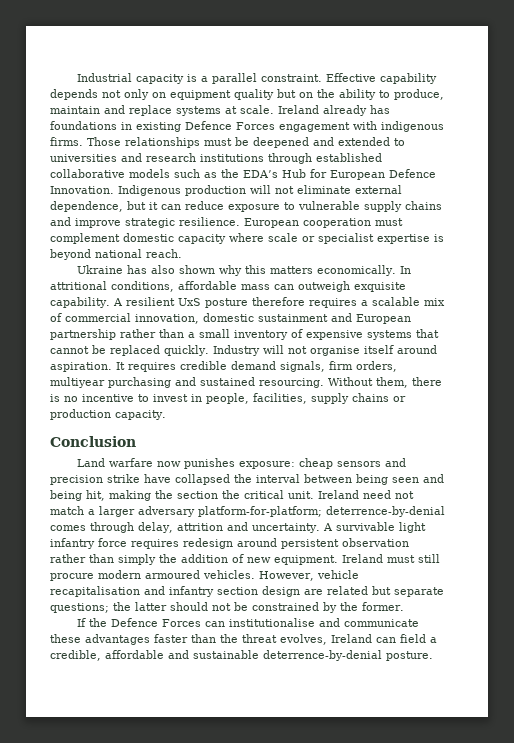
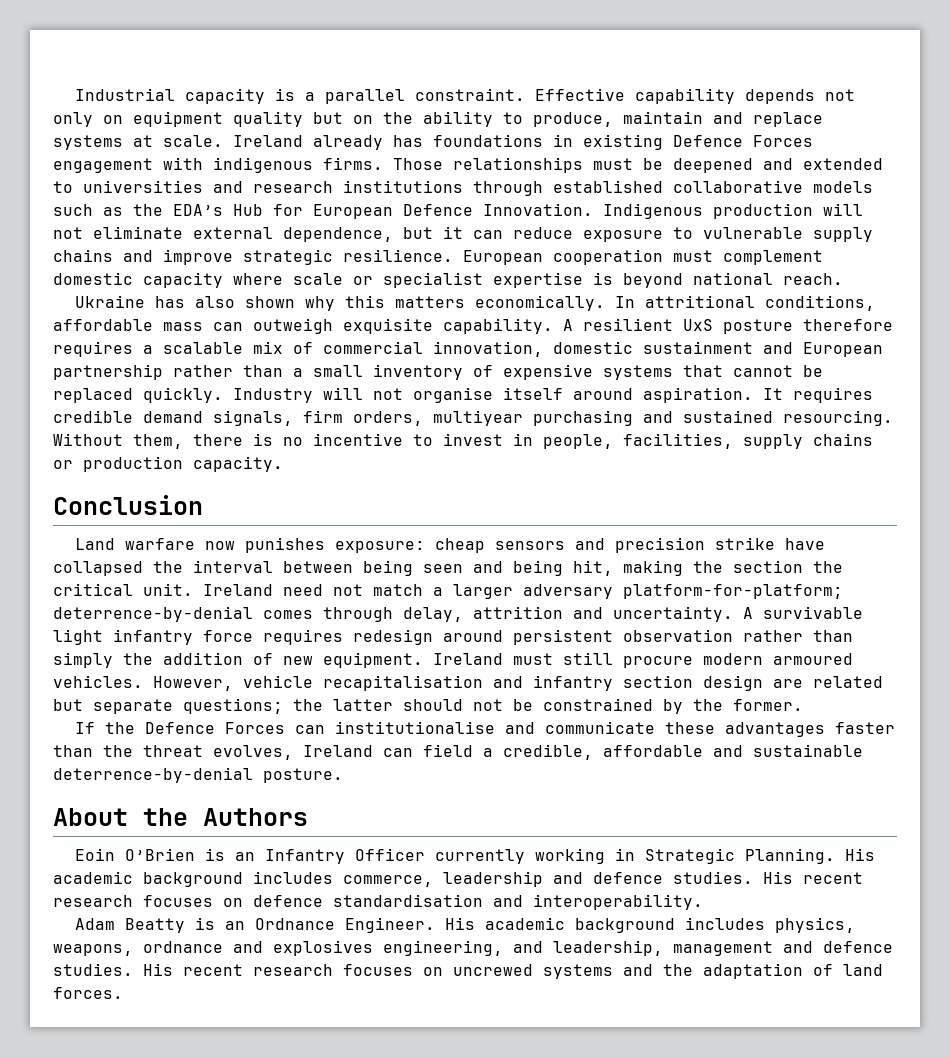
(433, 656) none -> [53,808,308,826] [74,848,875,864] [53,871,863,887] [53,894,703,910] [74,917,855,933] [53,940,893,956] [53,963,883,979] [53,987,123,999] // About the Authors // Eoin O’Brien is an Infantry Officer currently working in Strategic Planning. His academic background includes commerce, leadership and defence studies. His recent research focuses on defence standardisation and interoperability. // Adam Beatty is an Ordnance Engineer. His academic background includes physics, weapons, ordnance and explosives engineering, and leadership, management and defence studies. His recent research focuses on uncrewed systems and the adaptation of land forces.

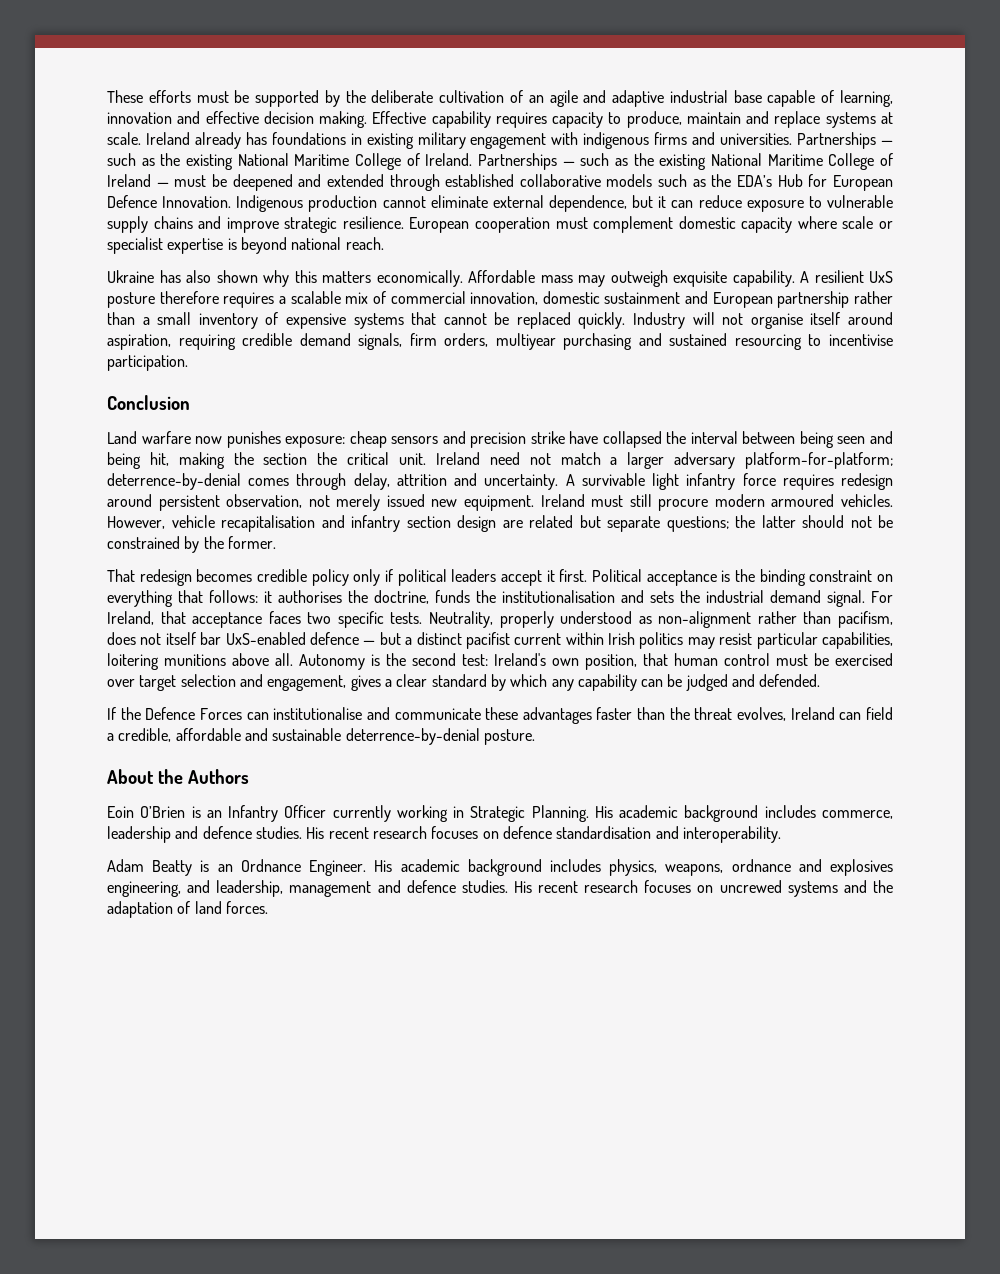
[74,88,855,104] [53,111,493,127] Industrial capacity is a parallel constraint. Effective capability depends not only on equipment quality but on the ability -> [107,90,894,107] [107,111,604,128] These efforts must be supported by the deliberate cultivation of an agile and adaptive industrial base capable of learning, innovation and effective decision making. Effective capability requires capacity
[673,135,813,147] Defence Forces -> [417,132,466,149] military
[323,157,583,173] firms. Those relationships -> [654,132,894,149] [107,153,893,170] [107,174,169,187] firms and universities. Partnerships — such as the existing National Maritime College of Ireland. Partnerships — such as the existing National Maritime College of Ireland —
[53,180,463,193] to universities and research institutions -> (384, 180) none
[823,203,863,216] [53,227,83,239] will not -> [382,196,426,208] cannot
[614,295,875,311] [53,319,243,331] In attritional conditions, affordable mass can -> [468,270,605,287] Affordable mass may
[643,387,873,403] aspiration. It requires -> [107,334,236,350] aspiration, requiring
[783,410,893,426] [53,433,873,449] [53,456,283,472] resourcing. Without them, there is no incentive to invest in people, facilities, supply chains or production capacity. -> [734,334,894,350] [107,355,188,371] resourcing to incentivise participation.
[623,629,853,642] [53,652,273,668] observation rather than simply the addition of -> [226,494,425,511] observation, not merely issued
(803, 705) none -> [107,569,893,586] [107,590,894,607] [107,611,893,628] [107,632,894,649] [107,653,893,670] [107,674,821,691] // That redesign becomes credible policy only if political leaders accept it first. Political acceptance is the binding constraint on everything that follows: it authorises the doctrine, funds the institutionalisation and sets the industrial demand signal. For Ireland, that acceptance faces two specific tests. Neutrality, properly understood as non-alignment rather than pacifism, does not itself bar UxS-enabled defence — but a distinct pacifist current within Irish politics may resist particular capabilities, loitering munitions above all. Autonomy is the second test: Ireland's own position, that human control must be exercised over target selection and engagement, gives a clear standard by which any capability can be judged and defended.

